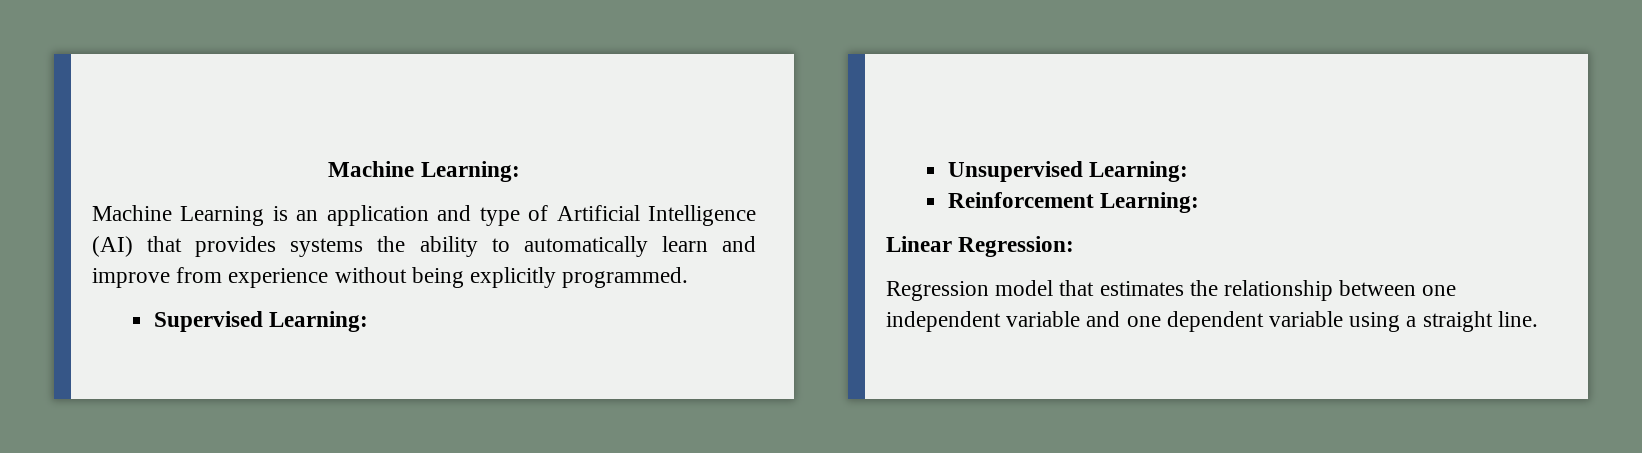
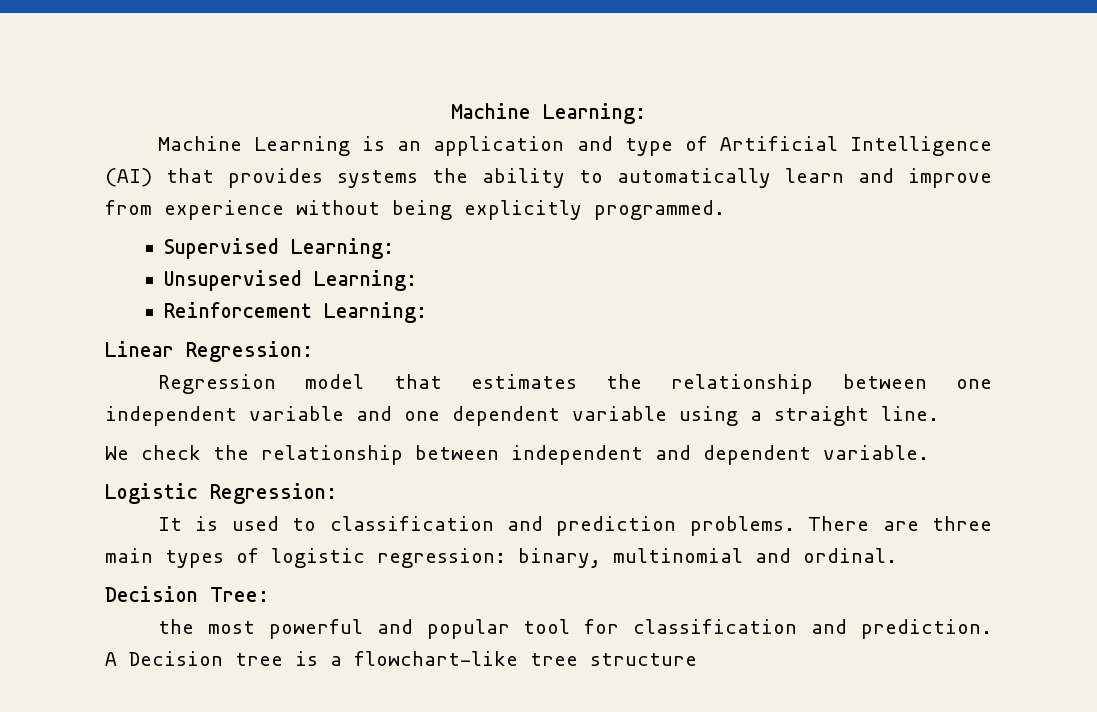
(1538, 319) none -> [105,445,929,465] [105,483,337,504] [158,516,992,536] [105,548,897,568] [105,586,269,602] [158,619,993,639] [105,651,697,666] // We check the relationship between independent and dependent variable. // Logistic Regression: // It is used to classification and prediction problems. There are three main types of logistic regression: binary, multinomial and ordinal. // Decision Tree: // the most powerful and popular tool for classification and prediction. A Decision tree is a flowchart-like tree structure

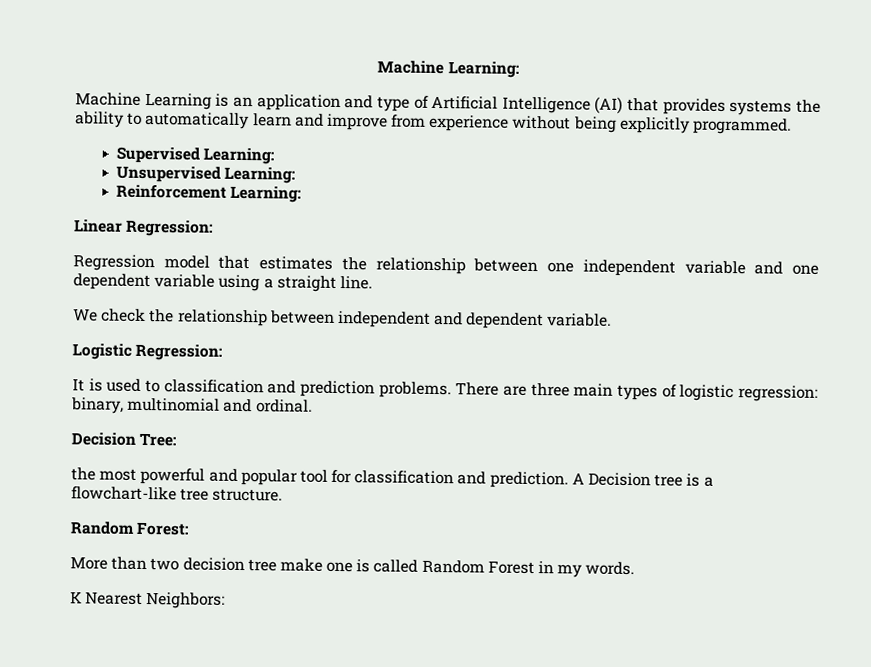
[590,653,697,666] structure -> [212,488,284,502] [70,521,190,536] [70,556,636,578] [70,591,226,609] structure. // Random Forest: // More than two decision tree make one is called Random Forest in my words. // K Nearest Neighbors:

